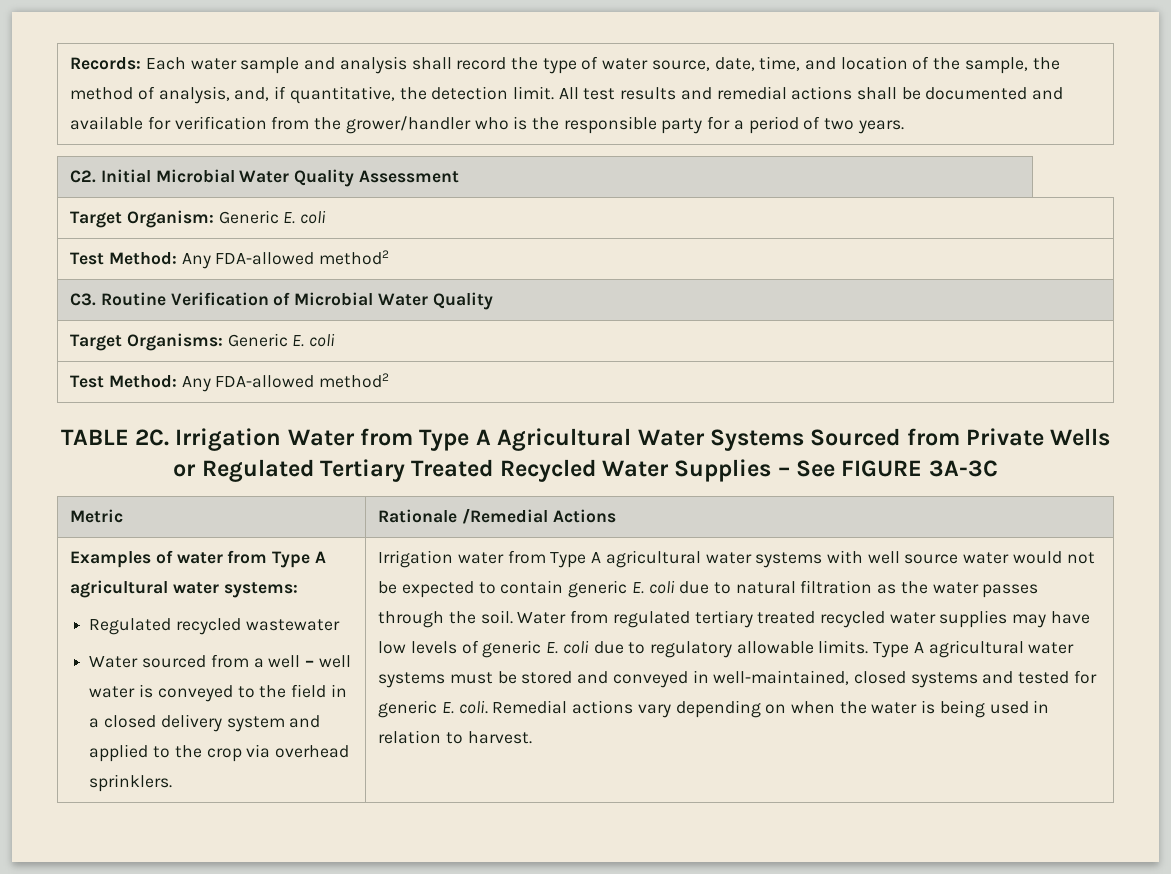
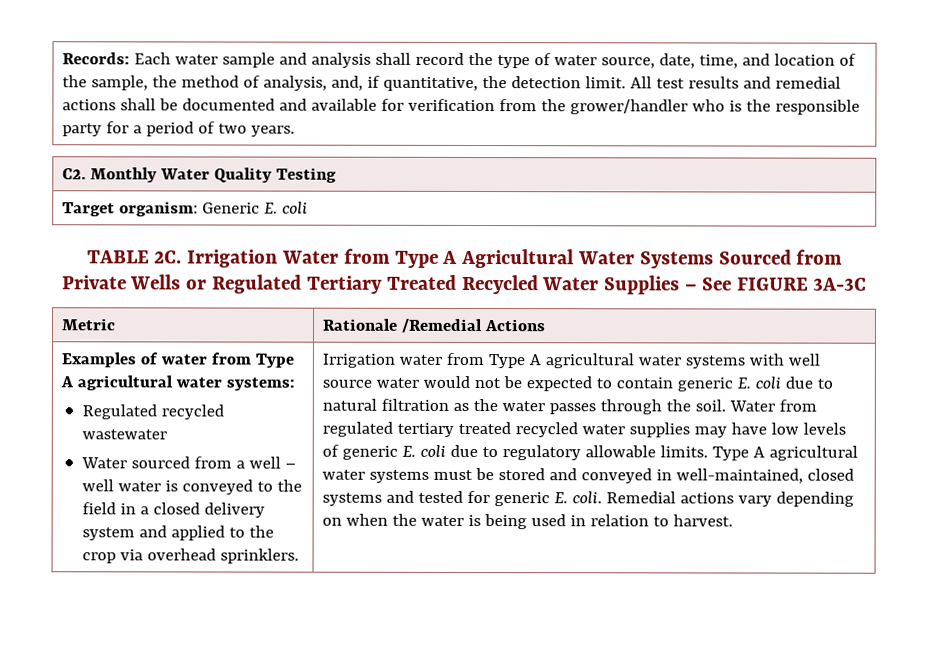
[100,169,459,187] [70,210,327,228] [70,250,390,269] [70,292,493,310] [70,333,336,351] [70,373,390,392] Initial Microbial Water Quality Assessment // Target Organism: Generic E. coli // Test Method: Any FDA-allowed method2 // C3. Routine Verification of Microbial Water Quality // Target Organisms: Generic E. coli // Test Method: Any FDA-allowed method2 -> [90,167,338,183] [62,201,309,217] Monthly Water Quality Testing // Target organism: Generic E. coli

